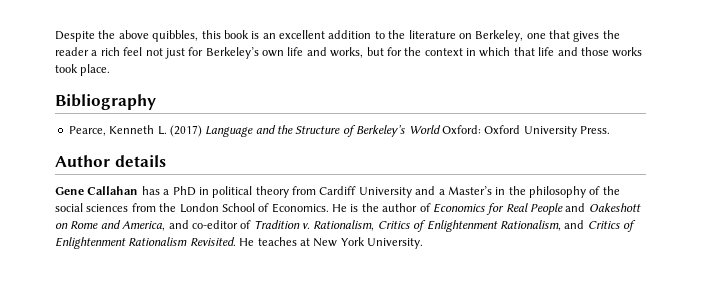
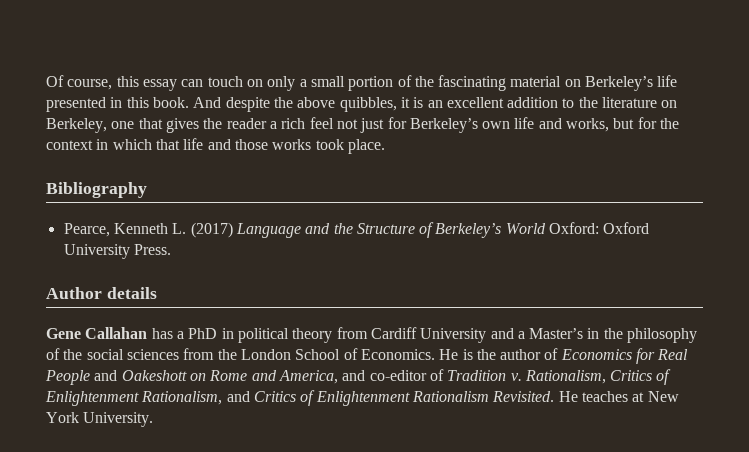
[55,31,95,42] Despite -> [46,75,678,91] [46,97,270,112] Of course, this essay can touch on only a small portion of the fascinating material on Berkeley’s life presented in this book. And despite
[201,30,249,39] this book -> [400,97,410,108] it

